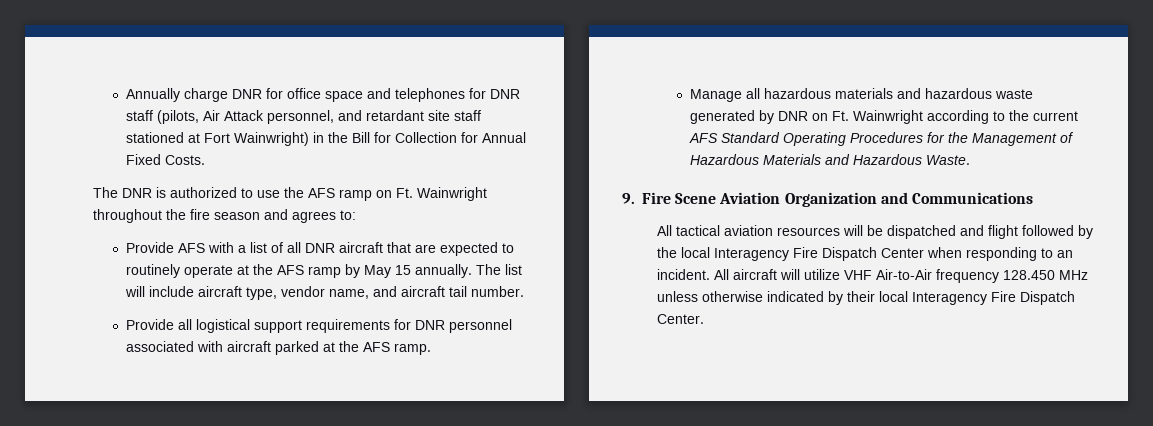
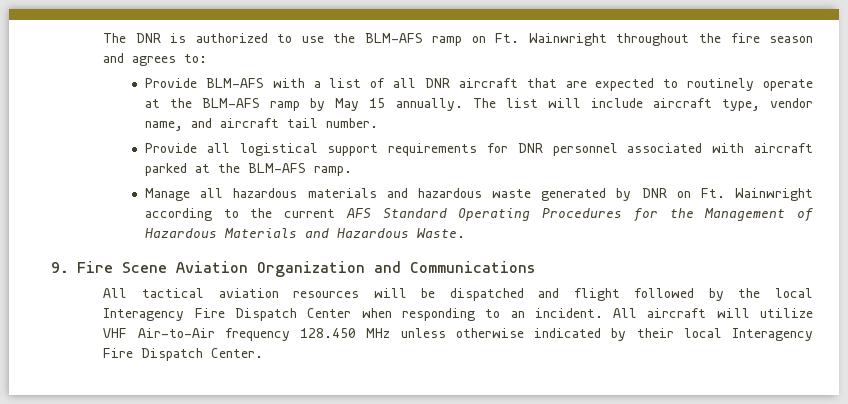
[125,88,520,102] [125,110,481,124] [125,132,526,146] [125,154,205,165] Annually charge DNR for office space and telephones for DNR staff (pilots, Air Attack personnel, and retardant site staff stationed at Fort Wainwright) in the Bill for Collection for Annual Fixed Costs. // -> (103, 38) none
[307,188,335,198] AFS -> [364,33,423,43] BLM-AFS
[177,243,205,253] AFS -> [205,78,264,88] BLM-AFS
[276,265,304,275] AFS -> [202,98,261,108] BLM-AFS
[362,342,390,352] AFS -> [248,163,307,173] BLM-AFS

